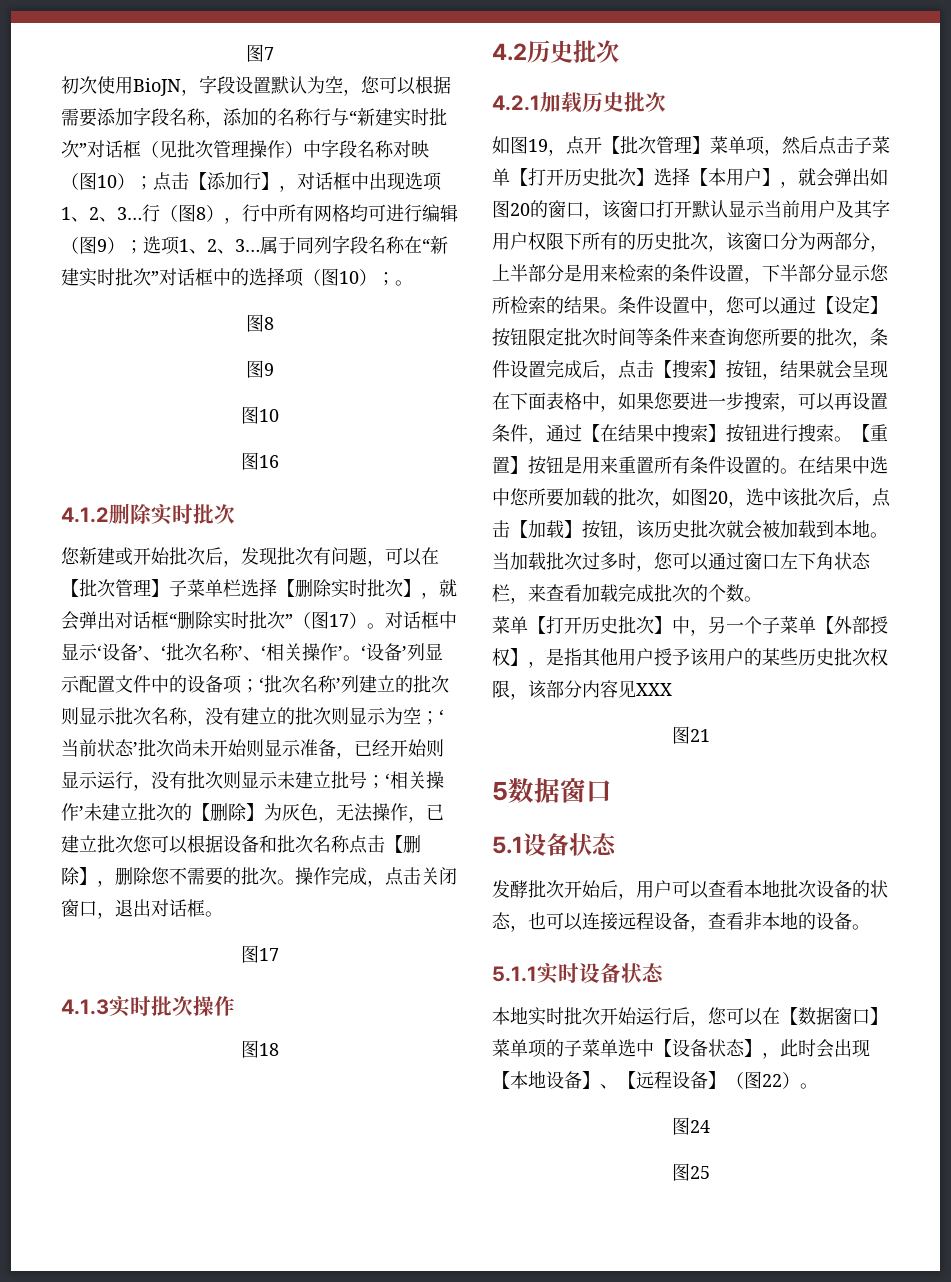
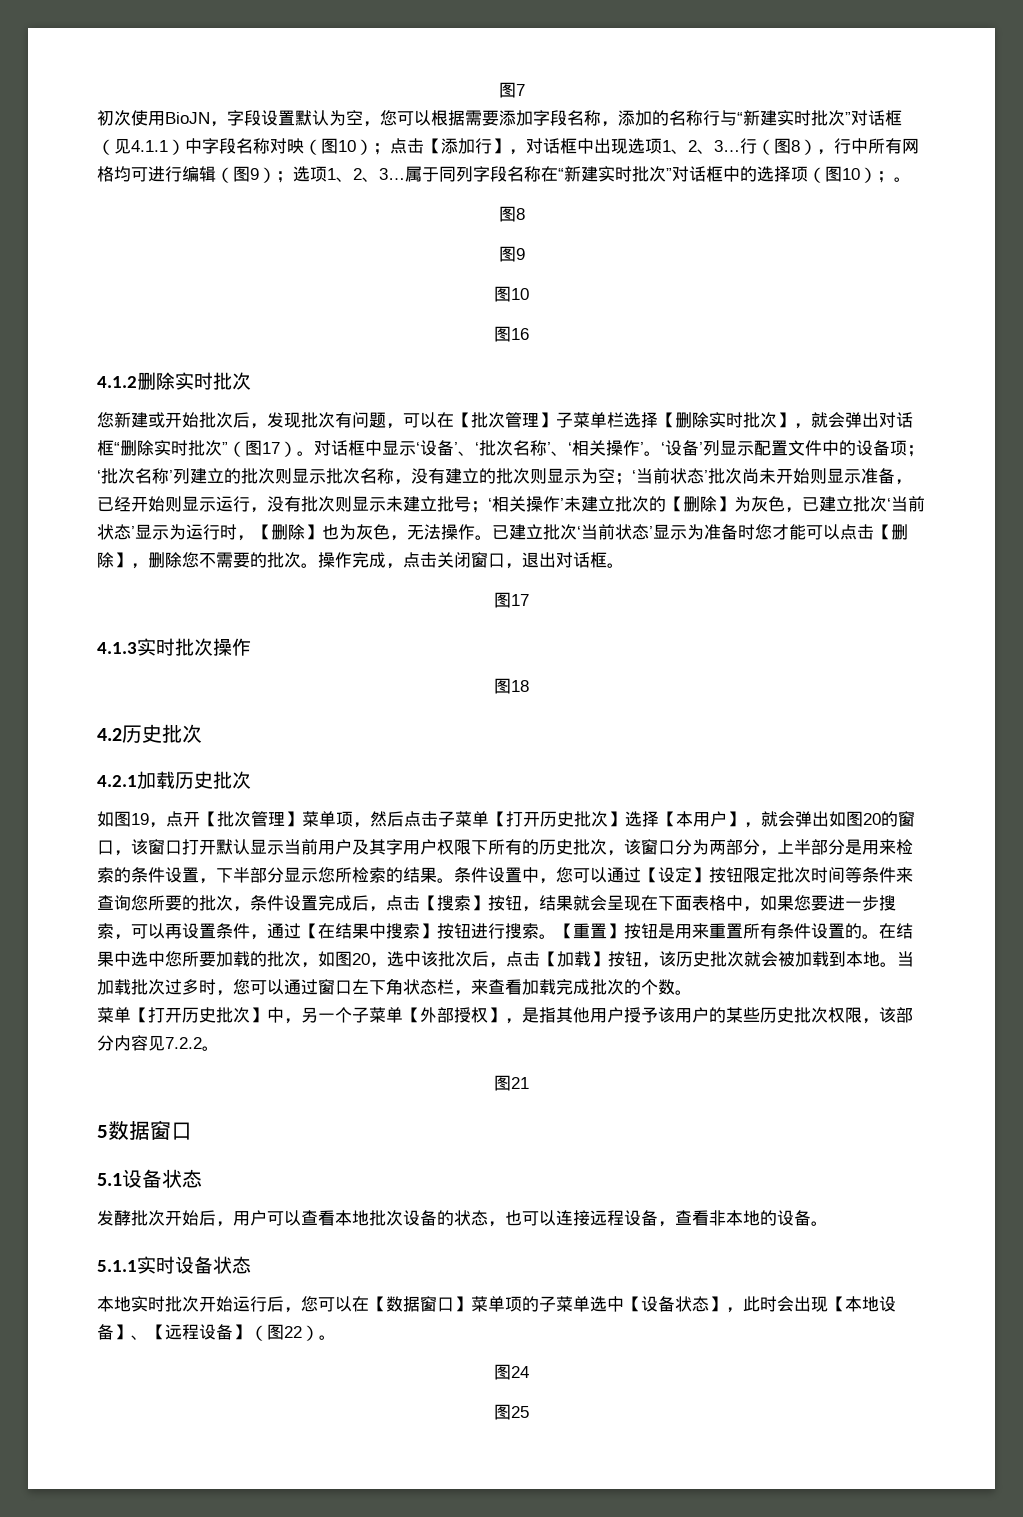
[177,140,285,158] 批次管理操作 -> [131,140,168,152] 4.1.1
[336,803,444,823] [61,835,350,854] 无法操作，已建立批次您可以根据设备和批次名称 -> [802,496,925,512] [97,524,840,541] 已建立批次‘当前状态’显示为运行时，【删除】也为灰色，无法操作。已建立批次‘当前状态’显示为准备时您才能可以
[636,683,672,696] XXX -> [165,1037,219,1051] 7.2.2。

